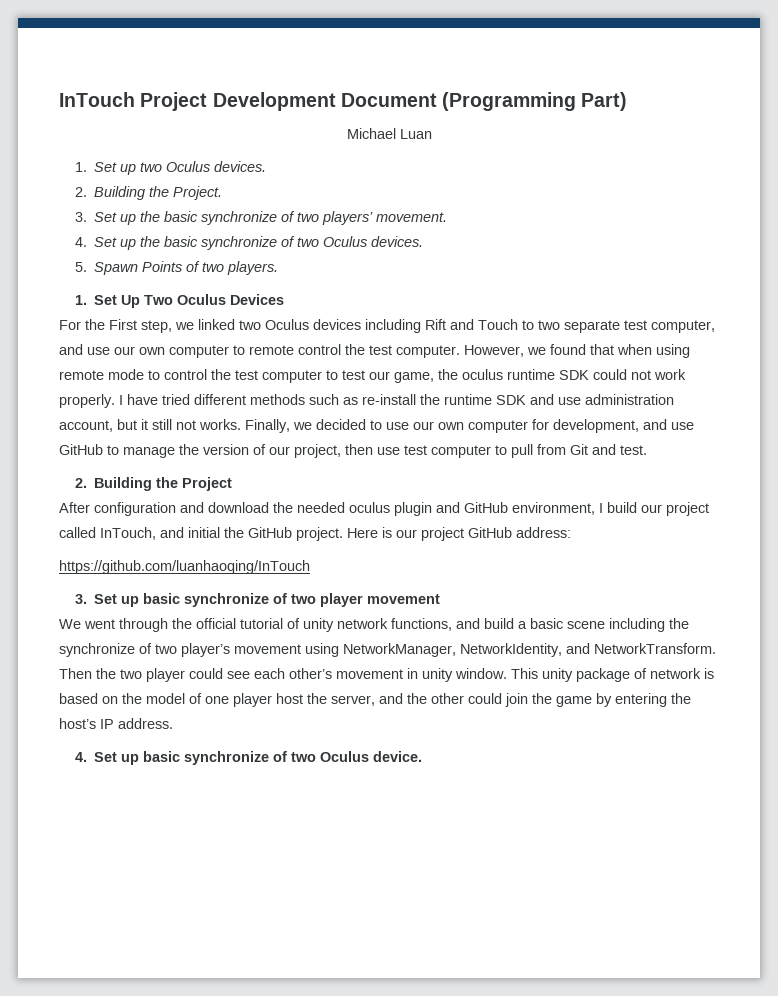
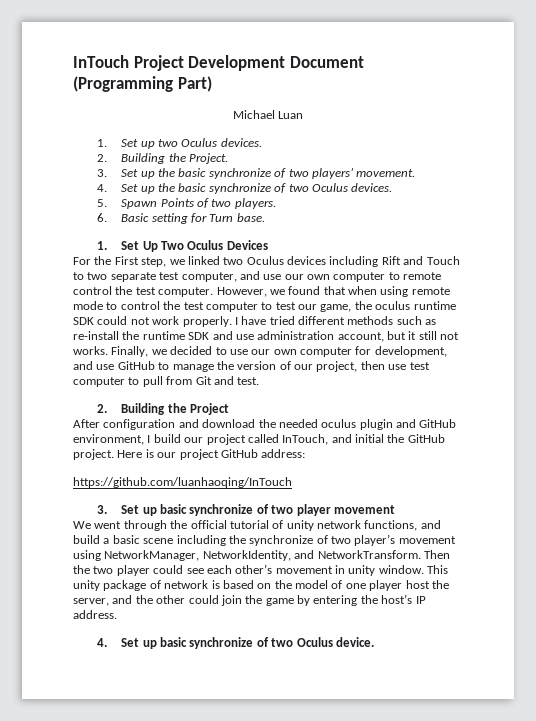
(279, 268) none -> [97,213,265,224] // 6. Basic setting for Turn base.

